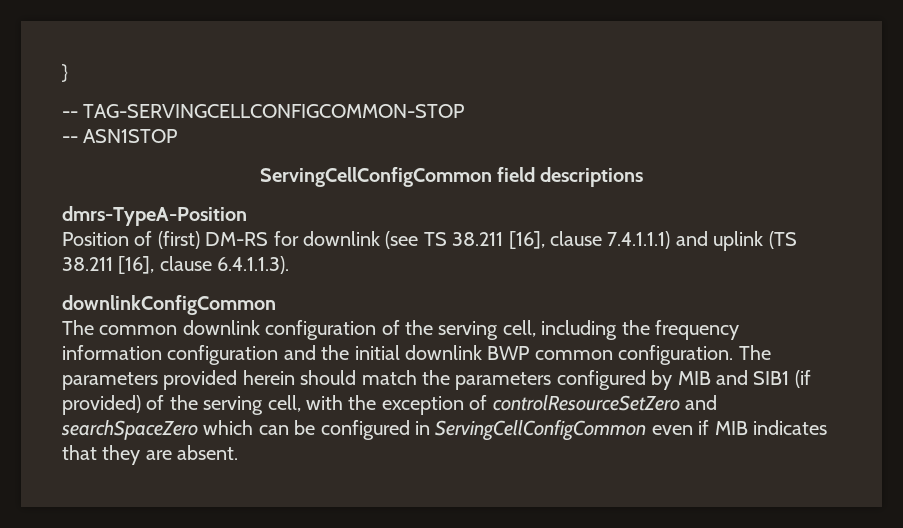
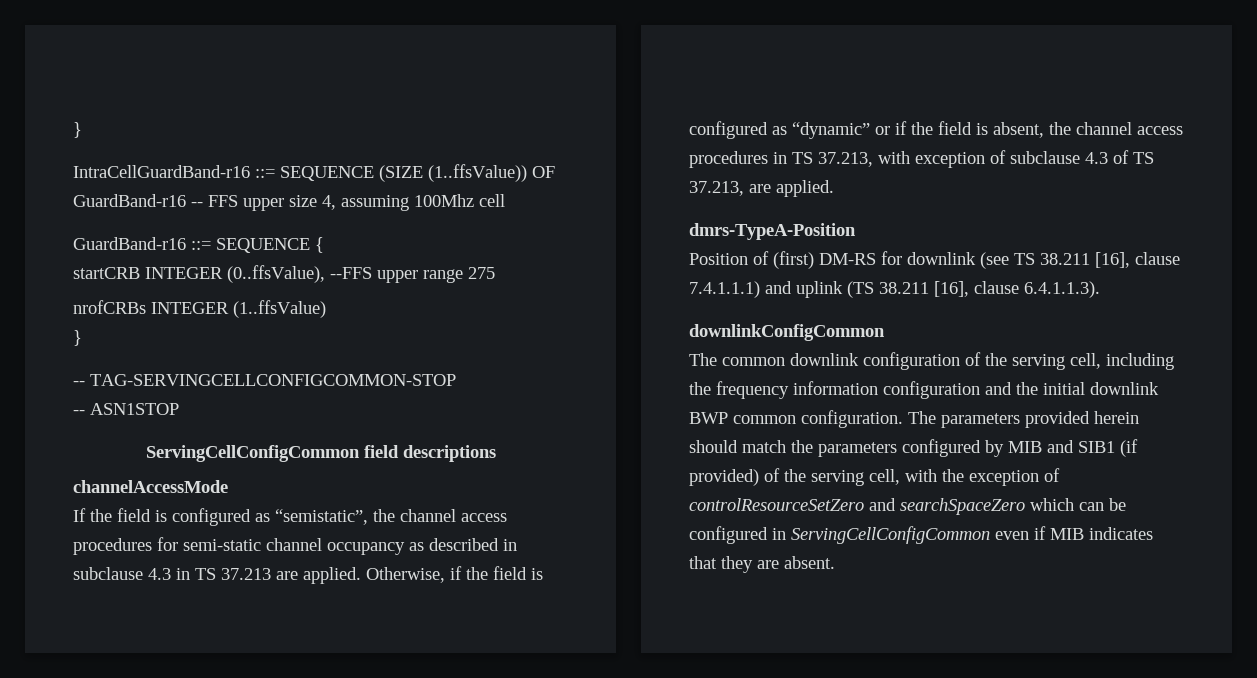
[62,64,68,82] } -> [73,122,82,138] [73,164,555,182] [73,194,505,211] [73,237,324,253] [73,265,495,283] [73,300,326,318] [73,330,82,346] } // IntraCellGuardBand-r16 ::= SEQUENCE (SIZE (1..ffsValue)) OF GuardBand-r16 -- FFS upper size 4, assuming 100Mhz cell // GuardBand-r16 ::= SEQUENCE { // startCRB INTEGER (0..ffsValue), --FFS upper range 275 // nrofCRBs INTEGER (1..ffsValue) // }
(644, 177) none -> [73,480,228,493] [73,508,507,526] [73,537,517,555] [73,566,543,584] [689,121,1183,139] [689,150,1154,168] [689,180,834,197] // channelAccessMode // If the field is configured as “semistatic”, the channel access procedures for semi-static channel occupancy as described in subclause 4.3 in TS 37.213 are applied. Otherwise, if the field is configured as “dynamic” or if the field is absent, the channel access procedures in TS 37.213, with exception of subclause 4.3 of TS 37.213, are applied.

